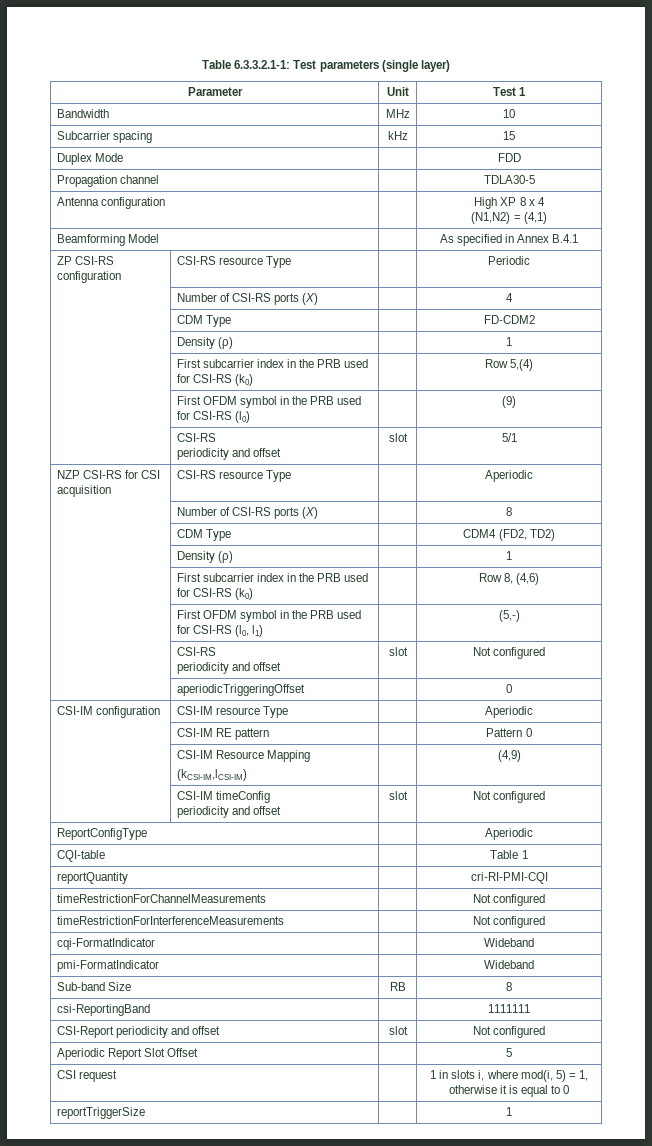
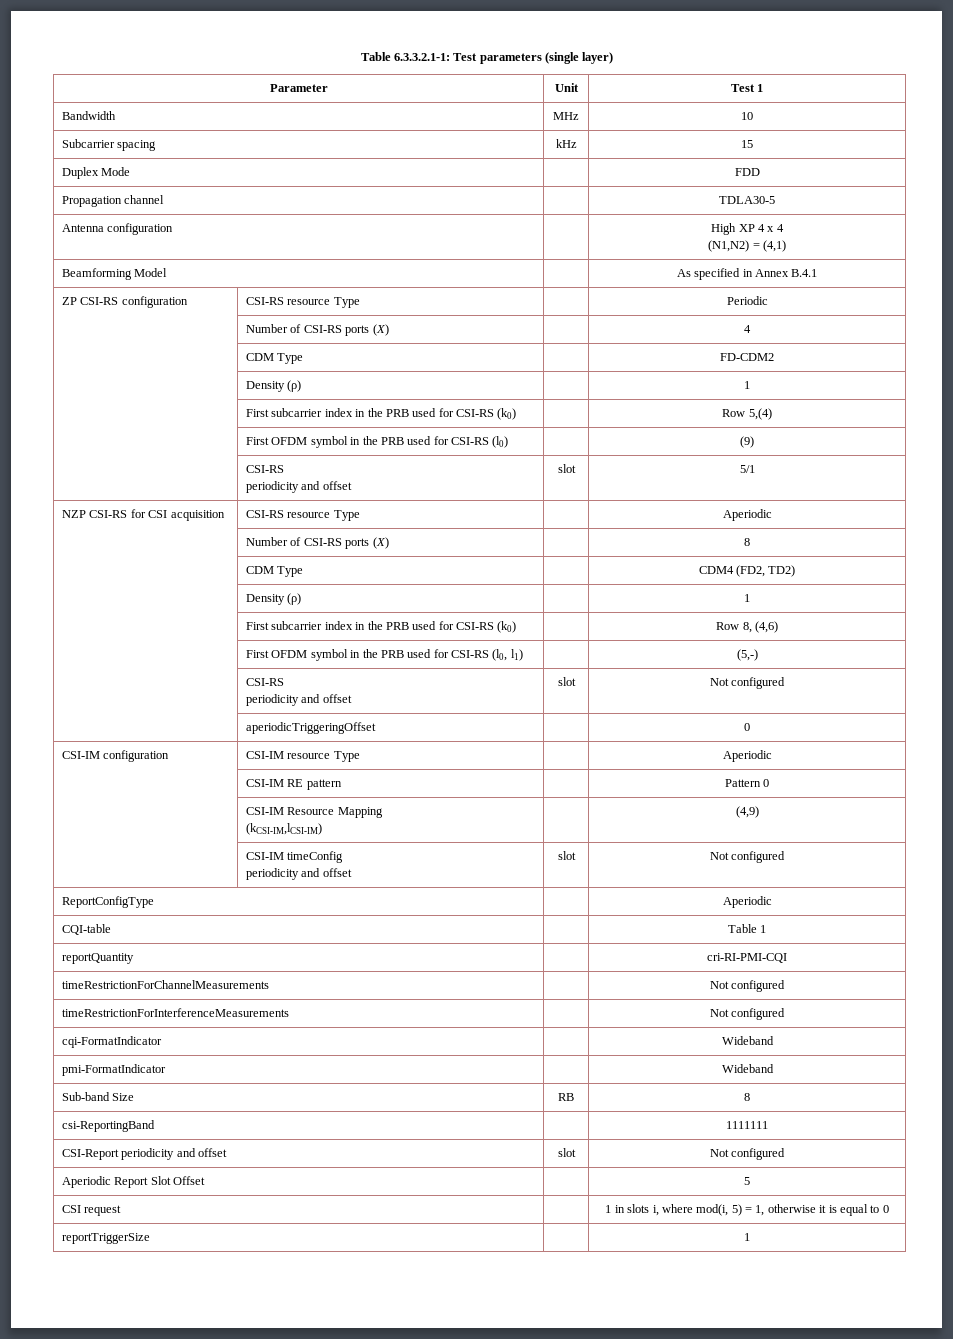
[519,197,526,206] 8 -> [758,224,765,232] 4

